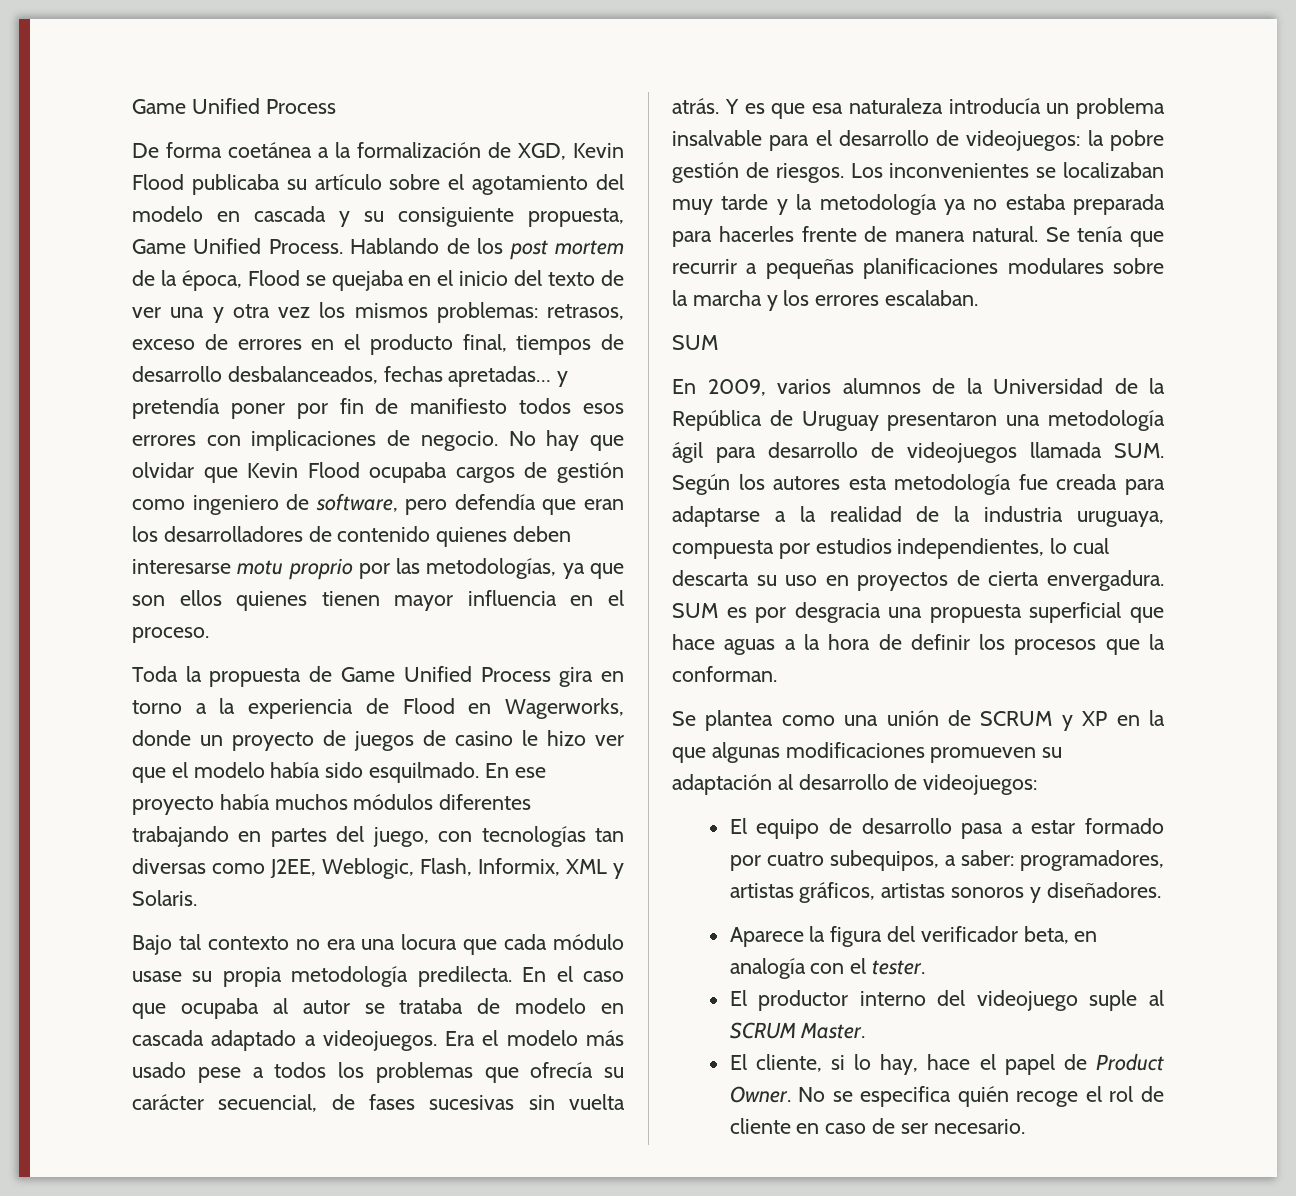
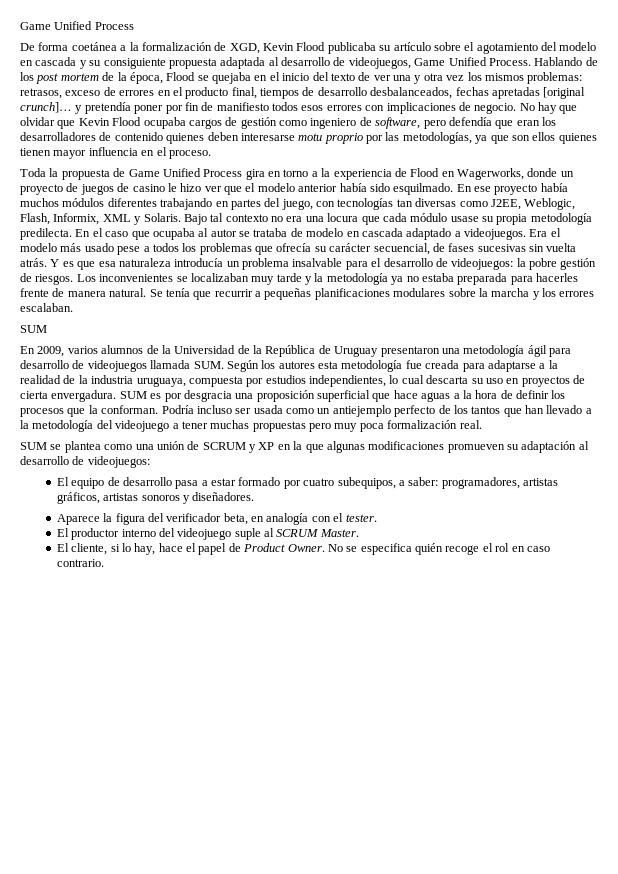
[528,208,624,227] propuesta, -> [168,57,411,69] propuesta adaptada al desarrollo de videojuegos,
[448,366,552,387] apretadas… -> [491,87,586,99] [20,102,72,113] apretadas [original crunch]…
(265, 770) none -> [298,184,338,192] anterior
(197, 898) // -> (181, 217) none
[929,604,1022,623] propuesta -> [256,390,315,402] proposición
[672,711,696,726] // Se -> [161,405,592,417] [20,420,482,432] [20,442,62,450] Podría incluso ser usada como un antiejemplo perfecto de los tantos que han llevado a la metodología del videojuego a tener muchas propuestas pero muy poca formalización real. // SUM se
[1141,1086,1164,1102] [729,1118,1025,1134] de cliente en caso de ser necesario. -> [511,546,550,552] [56,559,104,567] en caso contrario.

